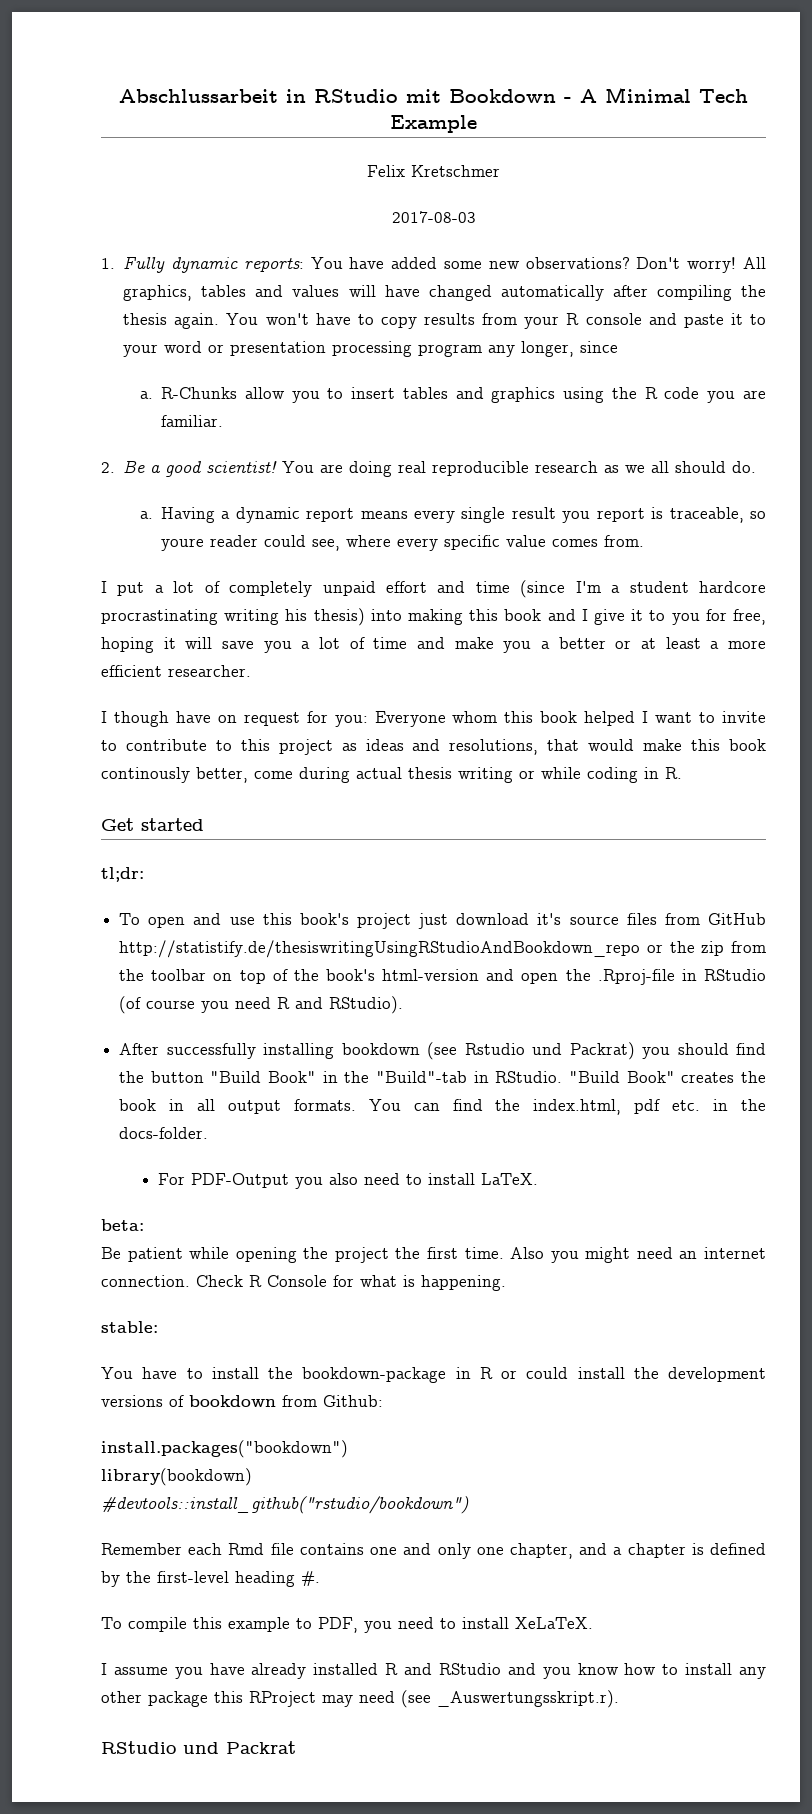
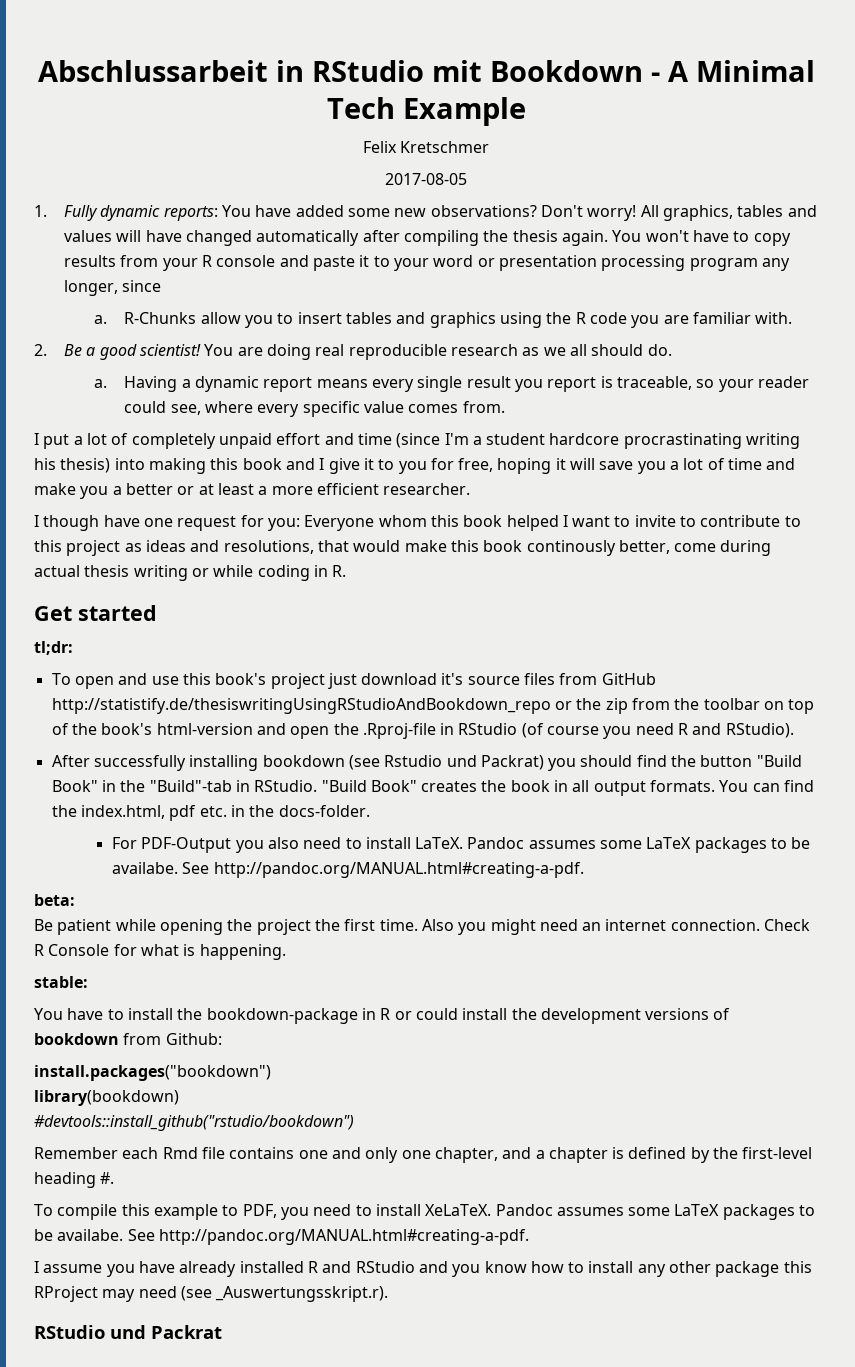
[391,211,476,223] 2017-08-03 -> [385,173,467,185] 2017-08-05
[160,415,223,427] familiar. -> [692,312,793,324] familiar with.
[160,538,204,551] youre -> [718,379,754,392] your
[217,715,237,723] on -> [143,518,173,527] one
(538, 1179) none -> [467,837,811,853] [111,862,584,878] Pandoc assumes some LaTeX packages to be availabe. See http://pandoc.org/MANUAL.html#creating-a-pdf.
(593, 1623) none -> [495,1204,816,1220] [34,1229,529,1245] Pandoc assumes some LaTeX packages to be availabe. See http://pandoc.org/MANUAL.html#creating-a-pdf.

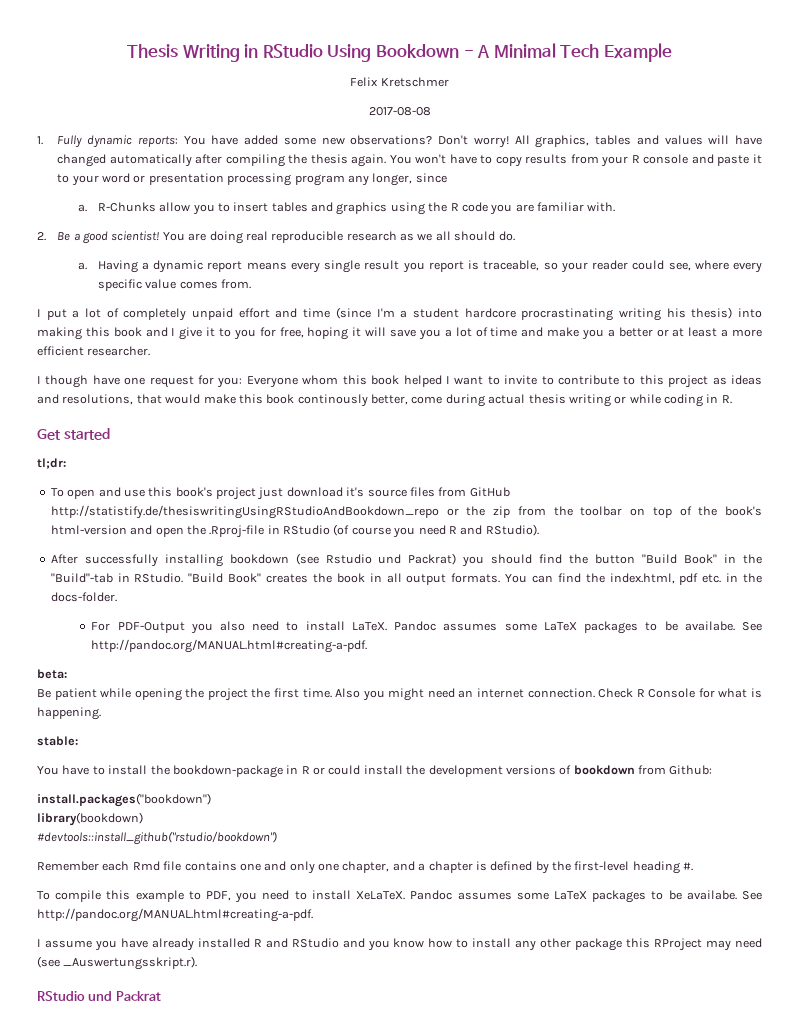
[37,60,482,82] Abschlussarbeit in RStudio mit -> [127,44,372,62] Thesis Writing in RStudio Using
[385,173,467,185] 2017-08-05 -> [368,107,431,116] 2017-08-08

